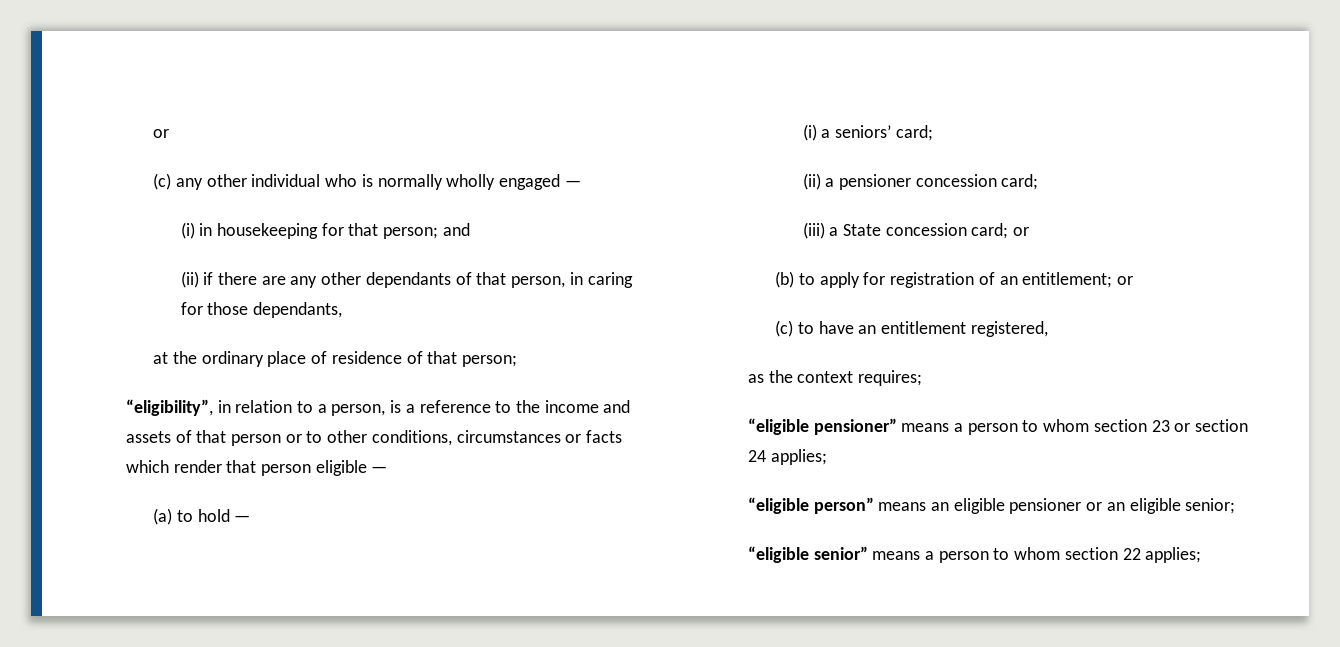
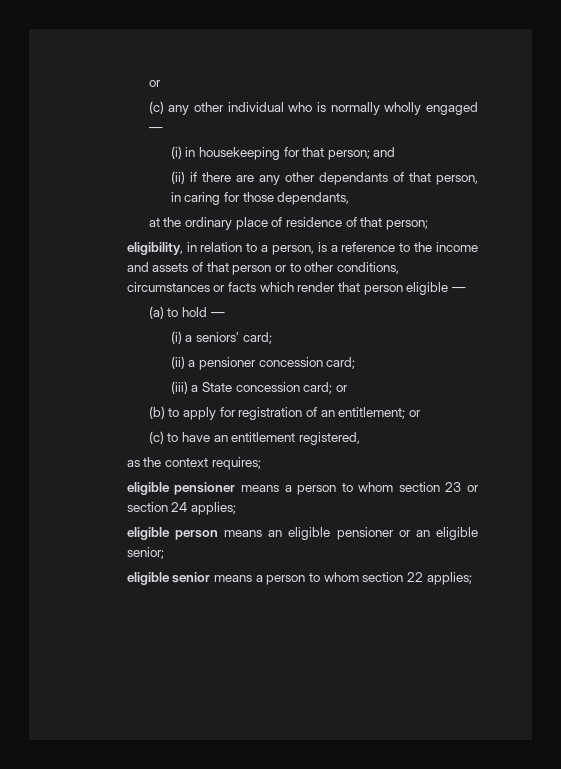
[125,399,213,416] “eligibility”, -> [126,242,183,255] eligibility,
[747,418,897,435] “eligible pensioner” -> [126,482,236,495] eligible pensioner
[747,497,874,514] “eligible person” -> [126,527,218,540] eligible person
[747,546,868,563] “eligible senior” -> [126,572,211,585] eligible senior

